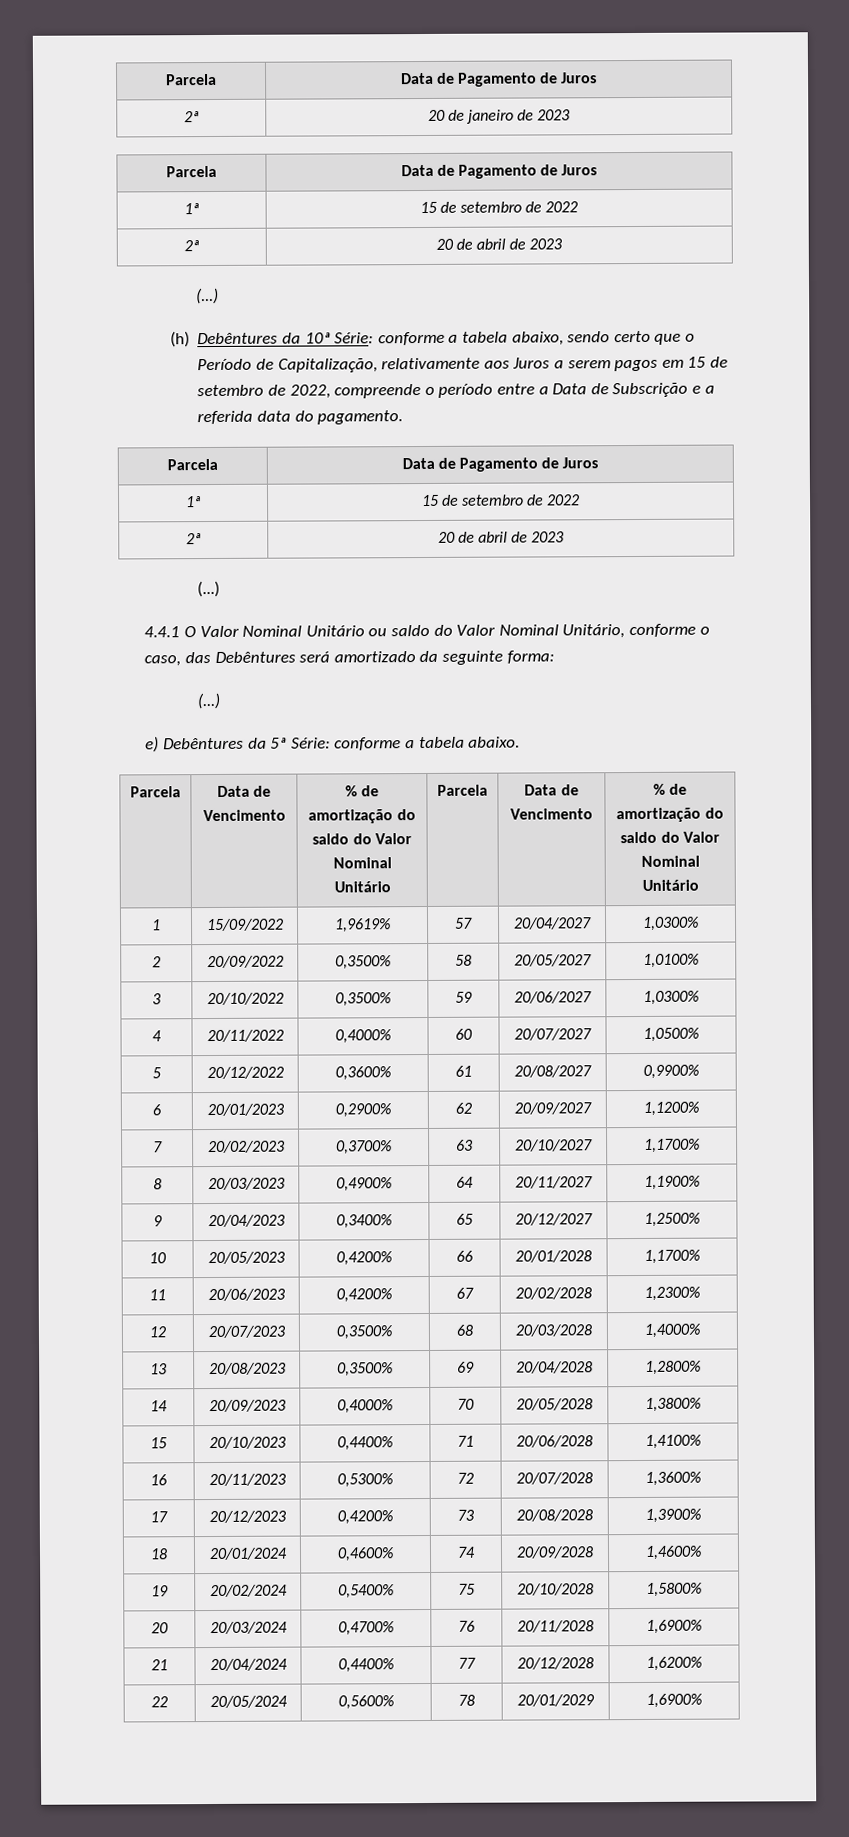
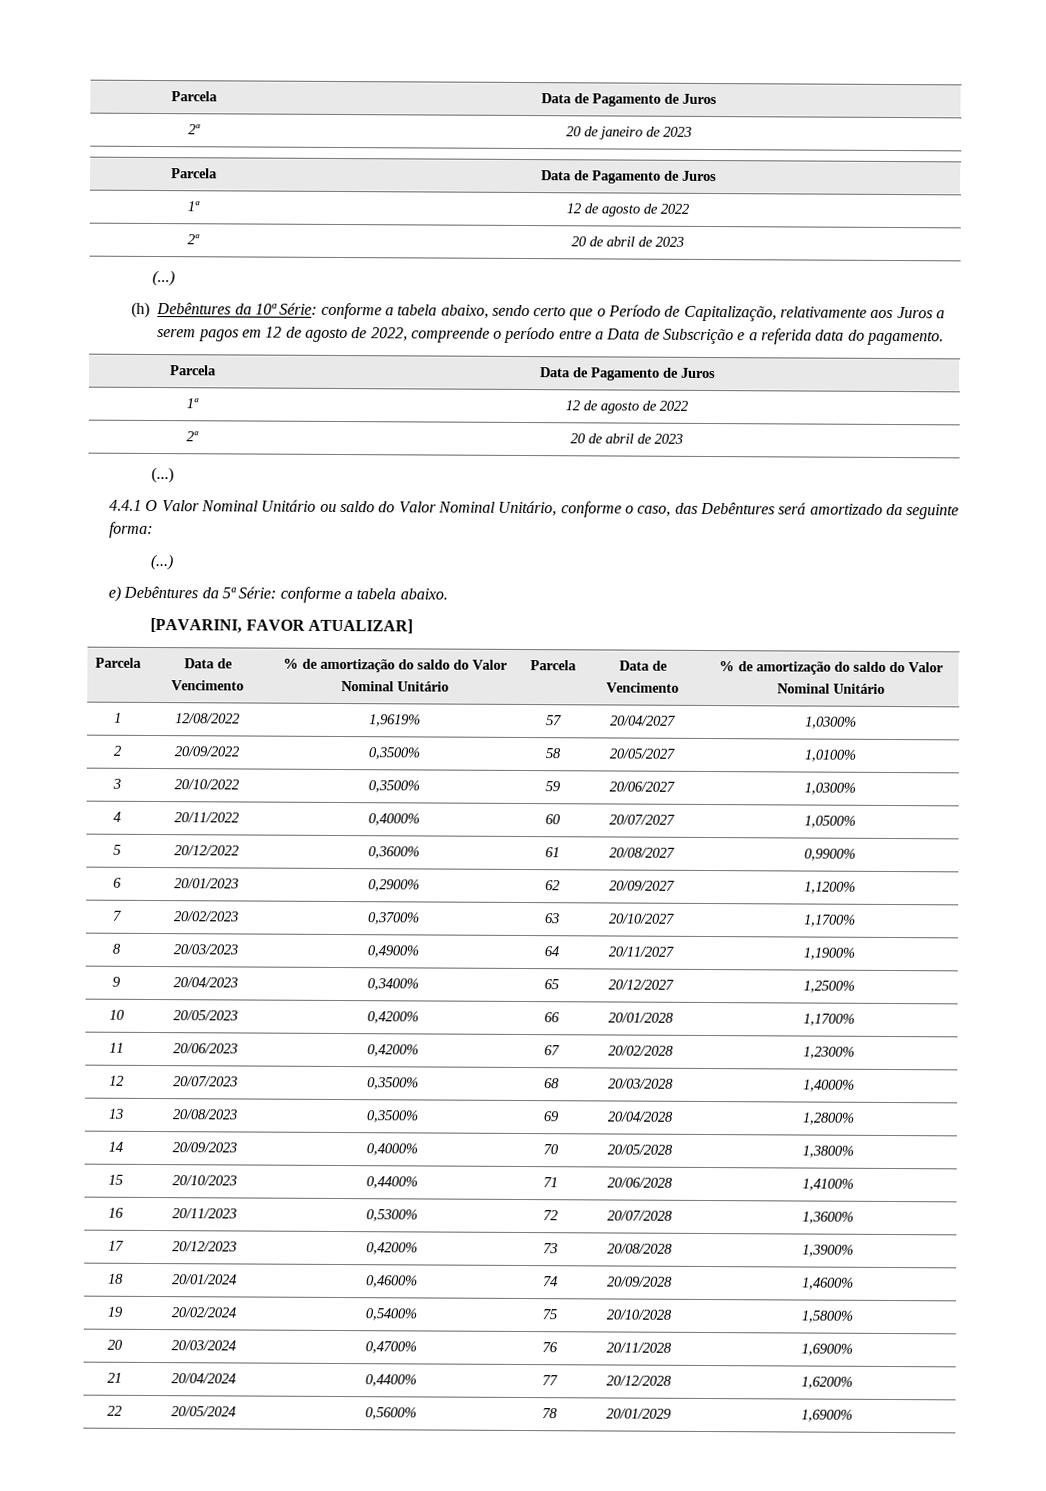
[419,201,522,214] 15 de setembro -> [566,203,640,217] 12 de agosto
[687,356,728,368] [197,384,265,397] 15 de setembro -> [265,326,348,343] 12 de agosto
[421,494,524,507] 15 de setembro -> [565,400,639,414] 12 de agosto
(521, 742) none -> [150,617,414,634] // [PAVARINI, FAVOR ATUALIZAR]
[206,918,284,932] 15/09/2022 -> [175,713,240,724] 12/08/2022

